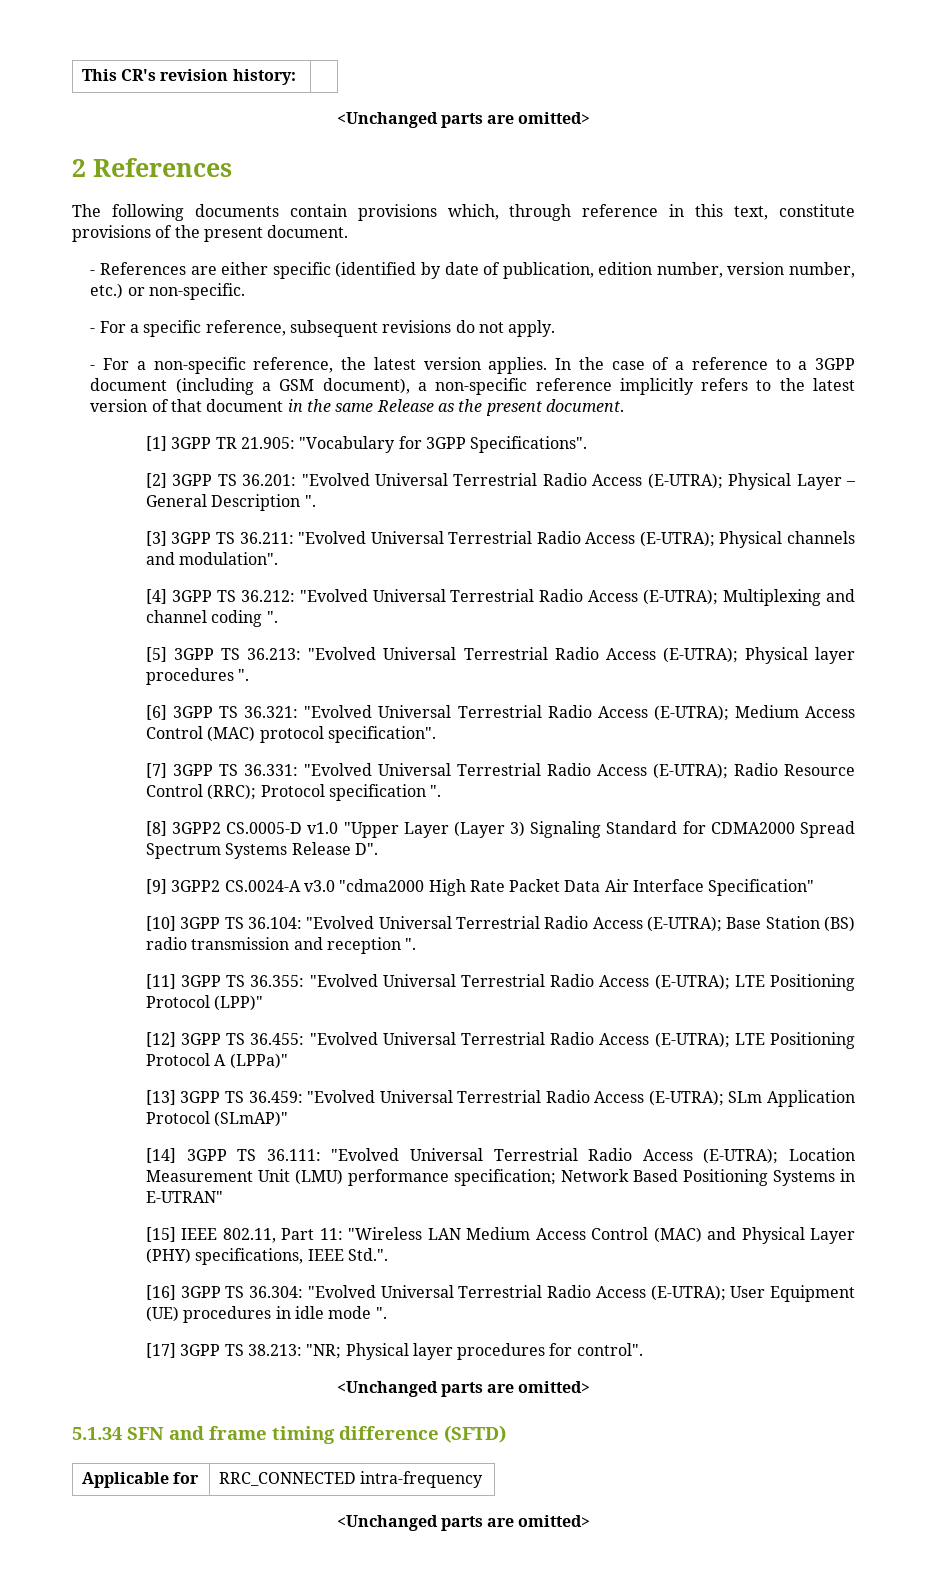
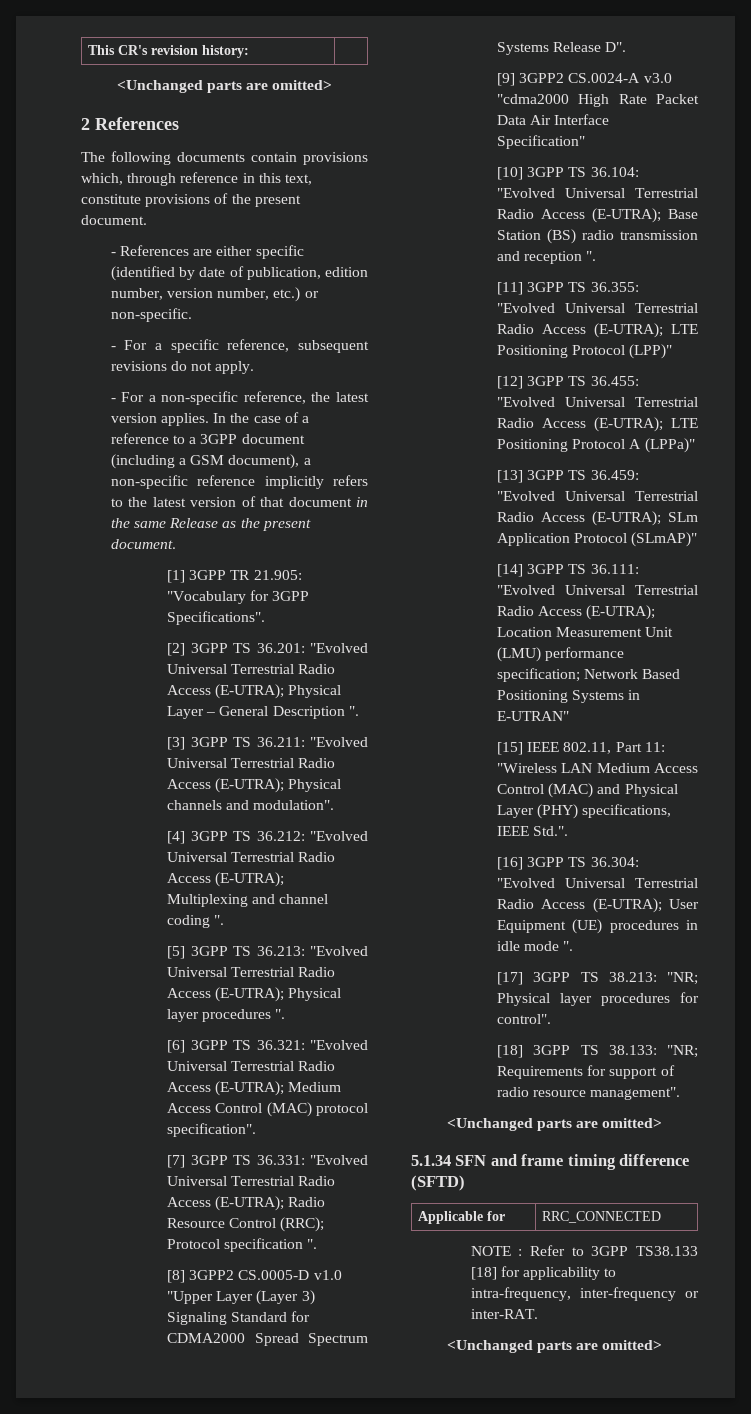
(643, 1349) none -> [497,1045,698,1058] [497,1065,675,1079] [497,1087,681,1100] // [18] 3GPP TS 38.133: "NR; Requirements for support of radio resource management".
[360,1471,484,1488] intra-frequency -> [470,1245,698,1256] [470,1266,617,1280] [470,1287,699,1301] [470,1309,538,1319] // NOTE : Refer to 3GPP TS38.133 [18] for applicability to intra-frequency, inter-frequency or inter-RAT.

